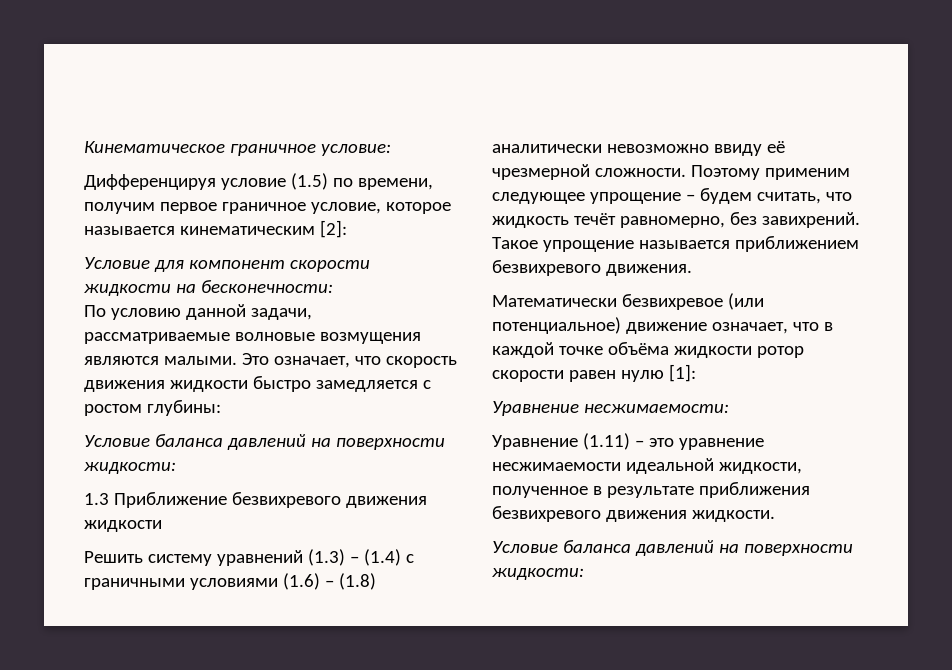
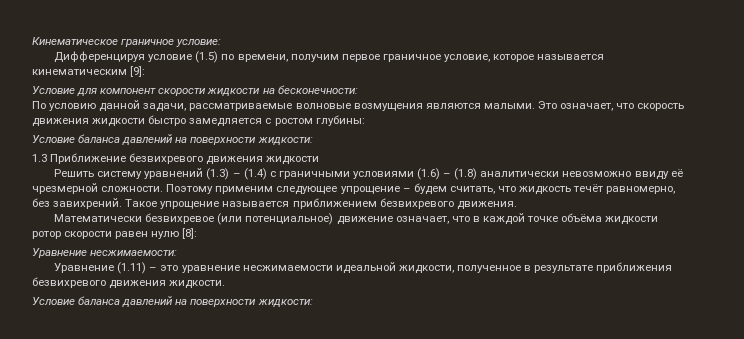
[319,220,347,238] [2]: -> [130,66,146,77] [9]:
[668,364,696,382] [1]: -> [182,228,198,239] [8]:

